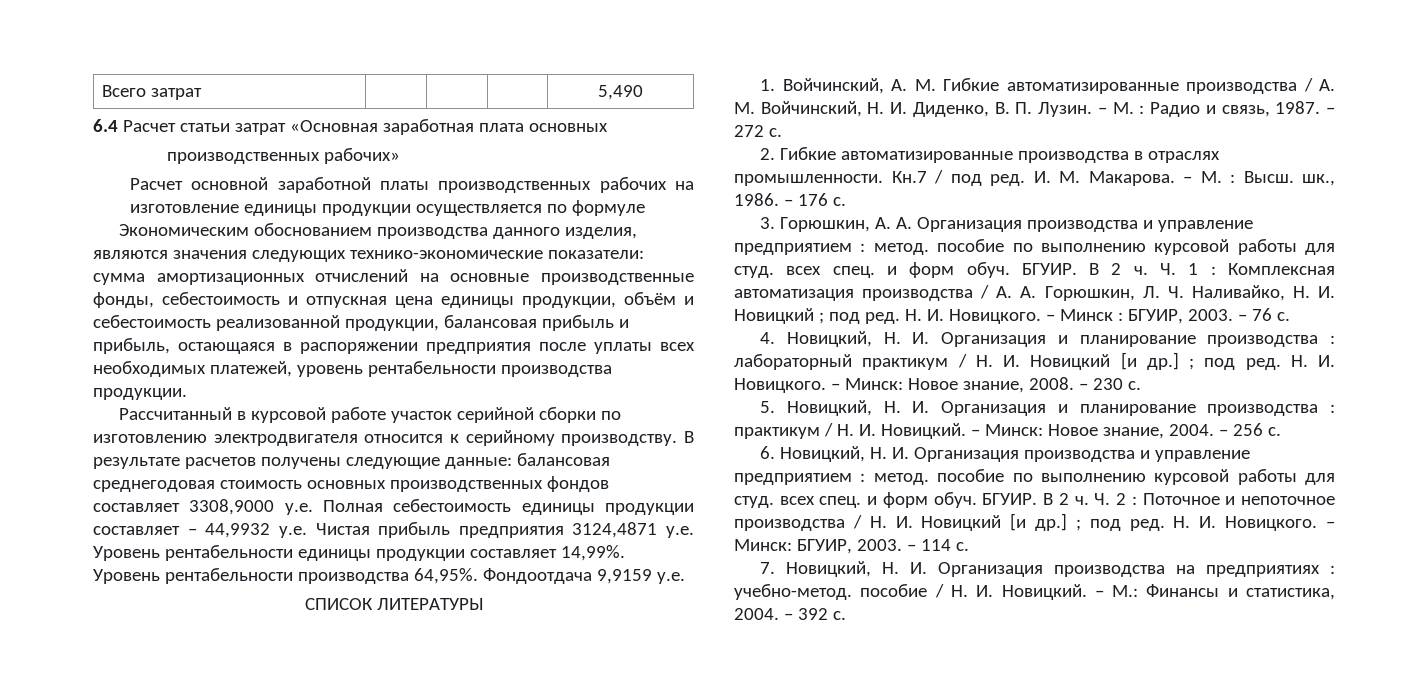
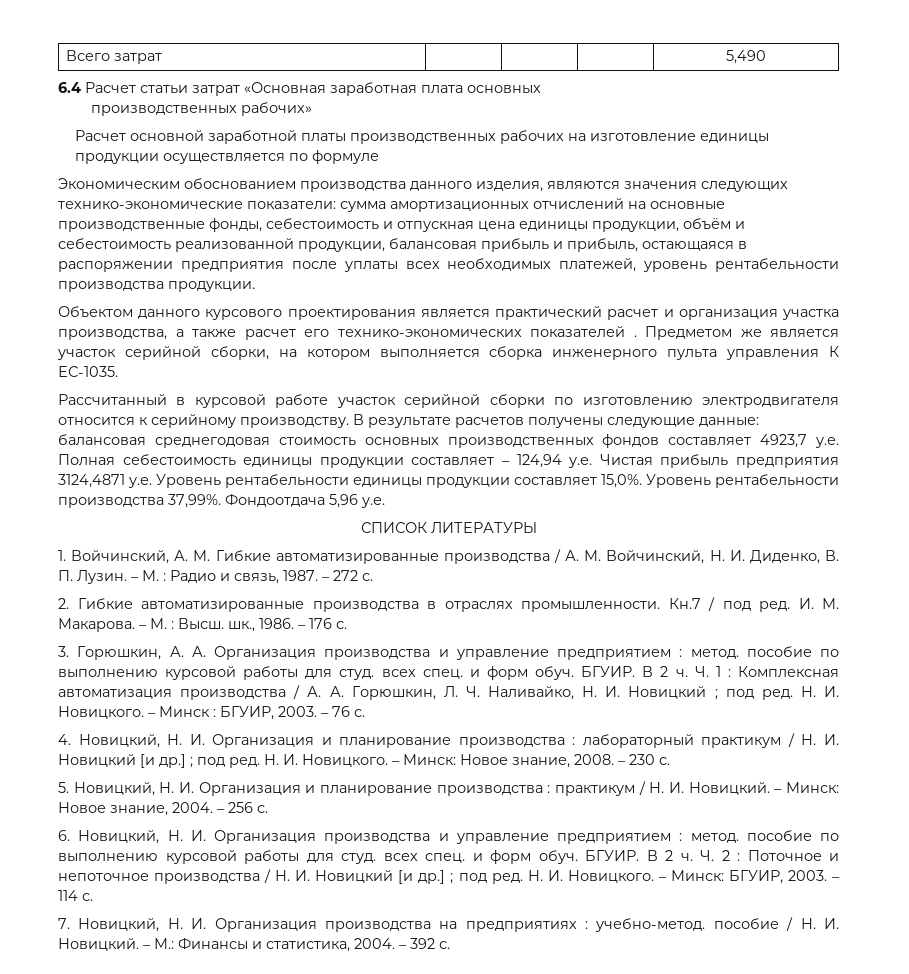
(187, 394) none -> [58,306,839,320] [58,326,839,340] [57,346,839,360] [58,366,118,377] // Объектом данного курсового проектирования является практический расчет и организация участка производства, а также расчет его технико-экономических показателей . Предметом же является участок серийной сборки, на котором выполняется сборка инженерного пульта управления К ЕС-1035.
[189,499,275,515] 3308,9000 -> [760,434,808,448] 4923,7
[205,523,271,538] 44,9932 -> [516,454,562,468] 124,94
[560,545,625,561] 14,99%. -> [601,474,642,488] 15,0%.
[413,568,652,584] 64,95%. Фондоотдача 9,9159 -> [168,494,358,508] 37,99%. Фондоотдача 5,96

